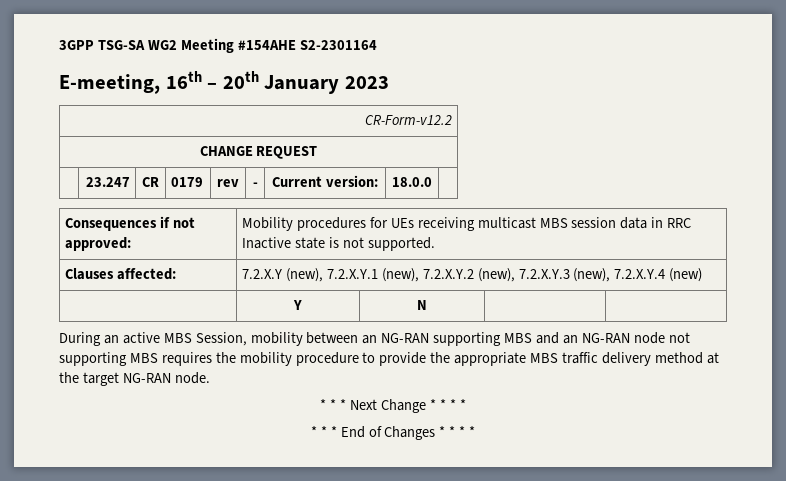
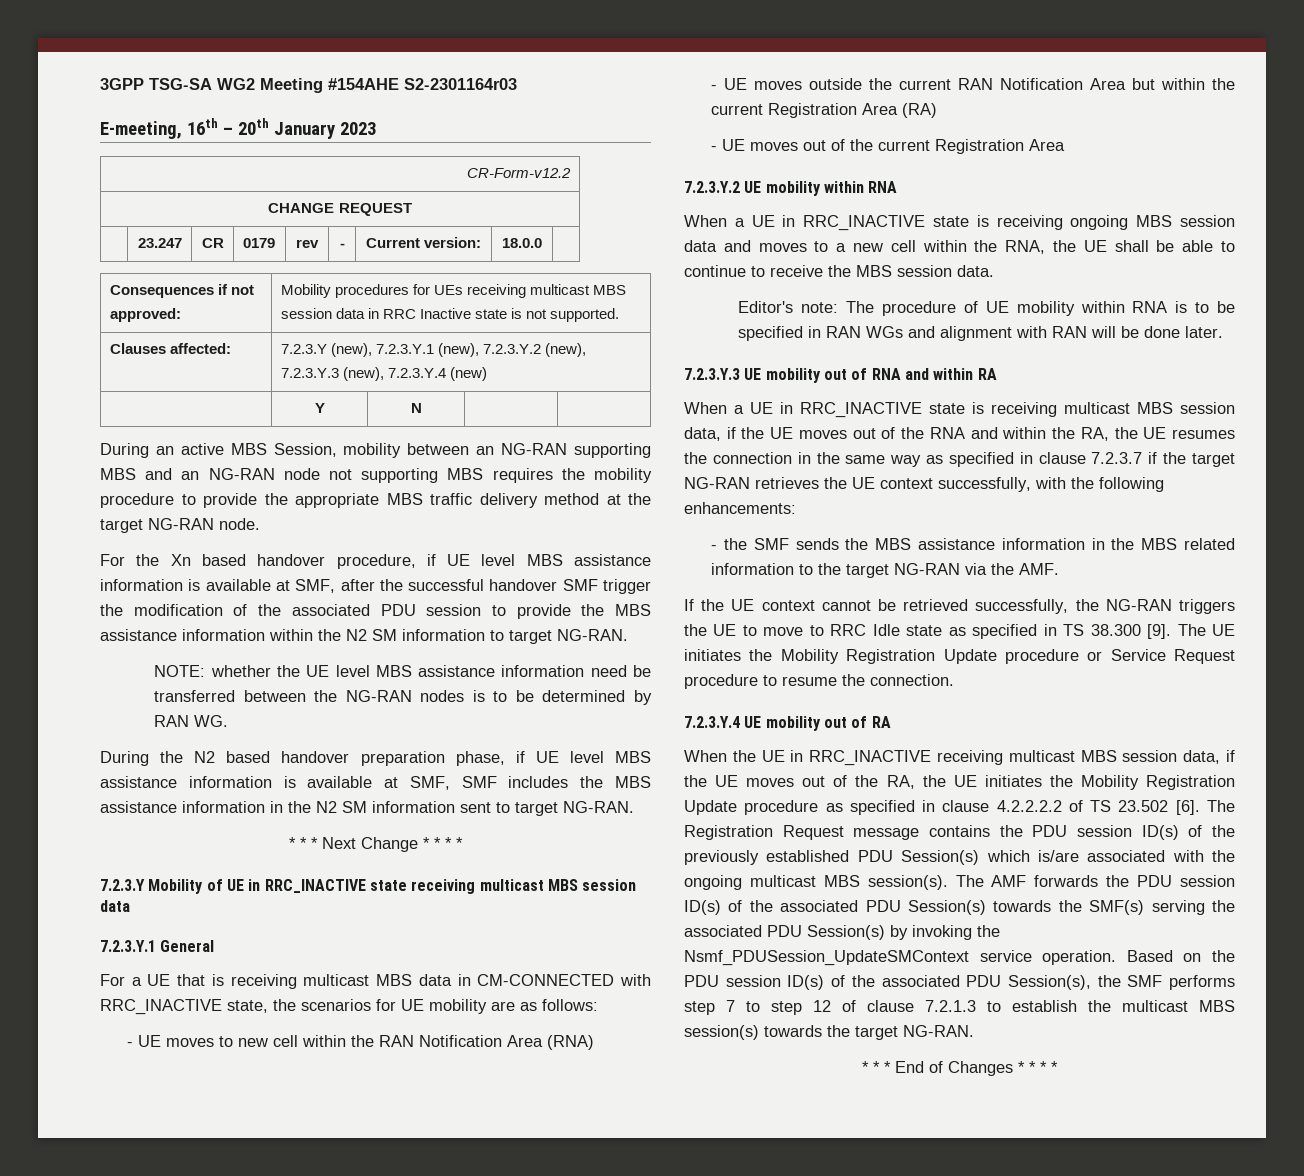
[299,40,377,50] S2-2301164 -> [404,78,517,90] S2-2301164r03
[242,268,666,282] 7.2.X.Y (new), 7.2.X.Y.1 (new), 7.2.X.Y.2 (new), 7.2.X.Y.3 (new), 7.2.X.Y.4 -> [280,343,586,357] [280,367,446,381] 7.2.3.Y (new), 7.2.3.Y.1 (new), 7.2.3.Y.2 (new), 7.2.3.Y.3 (new), 7.2.3.Y.4
(210, 378) none -> [100,554,651,569] [100,579,651,594] [100,604,651,619] [100,629,628,644] [154,665,651,677] [154,690,652,705] [154,715,229,727] [100,751,652,766] [100,776,651,790] [100,801,634,816] // For the Xn based handover procedure, if UE level MBS assistance information is available at SMF, after the successful handover SMF trigger the modification of the associated PDU session to provide the MBS assistance information within the N2 SM information to target NG-RAN. // NOTE: whether the UE level MBS assistance information need be transferred between the NG-RAN nodes is to be determined by RAN WG. // During the N2 based handover preparation phase, if UE level MBS assistance information is available at SMF, SMF includes the MBS assistance information in the N2 SM information sent to target NG-RAN.
(466, 404) none -> [100,879,637,894] [100,900,130,912] [100,940,215,952] [100,974,652,989] [100,999,598,1015] [127,1035,595,1050] [711,78,1235,90] [711,103,938,118] [711,139,1066,154] [684,181,898,196] [684,215,1235,231] [684,240,1235,254] [684,265,994,277] [738,301,1235,316] [738,326,1224,341] [684,368,997,383] [684,402,1235,418] [684,427,1235,441] [684,452,1235,467] [684,477,1164,492] [684,502,796,514] [711,538,1235,550] [711,563,1060,578] [684,599,1235,614] [684,624,1235,639] [684,649,1235,664] [684,674,954,689] [684,716,891,731] [684,750,1235,766] [684,775,1235,790] [684,800,1235,815] [684,825,1235,840] [684,850,1235,865] [684,875,1235,890] [684,900,1235,915] [684,925,1000,940] [684,950,1235,966] [684,975,1235,990] [684,1000,1235,1015] [684,1025,974,1040] // 7.2.3.Y Mobility of UE in RRC_INACTIVE state receiving multicast MBS session data // 7.2.3.Y.1 General // For a UE that is receiving multicast MBS data in CM-CONNECTED with RRC_INACTIVE state, the scenarios for UE mobility are as follows: // - UE moves to new cell within the RAN Notification Area (RNA) // - UE moves outside the current RAN Notification Area but within the current Registration Area (RA) // - UE moves out of the current Registration Area // 7.2.3.Y.2 UE mobility within RNA // When a UE in RRC_INACTIVE state is receiving ongoing MBS session data and moves to a new cell within the RNA, the UE shall be able to continue to receive the MBS session data. // Editor's note: The procedure of UE mobility within RNA is to be specified in RAN WGs and alignment with RAN will be done later. // 7.2.3.Y.3 UE mobility out of RNA and within RA // When a UE in RRC_INACTIVE state is receiving multicast MBS session data, if the UE moves out of the RNA and within the RA, the UE resumes the connection in the same way as specified in clause 7.2.3.7 if the target NG-RAN retrieves the UE context successfully, with the following enhancements: // - the SMF sends the MBS assistance information in the MBS related information to the target NG-RAN via the AMF. // If the UE context cannot be retrieved successfully, the NG-RAN triggers the UE to move to RRC Idle state as specified in TS 38.300 [9]. The UE initiates the Mobility Registration Update procedure or Service Request procedure to resume the connection. // 7.2.3.Y.4 UE mobility out of RA // When the UE in RRC_INACTIVE receiving multicast MBS session data, if the UE moves out of the RA, the UE initiates the Mobility Registration Update procedure as specified in clause 4.2.2.2.2 of TS 23.502 [6]. The Registration Request message contains the PDU session ID(s) of the previously established PDU Session(s) which is/are associated with the ongoing multicast MBS session(s). The AMF forwards the PDU session ID(s) of the associated PDU Session(s) towards the SMF(s) serving the associated PDU Session(s) by invoking the Nsmf_PDUSession_UpdateSMContext service operation. Based on the PDU session ID(s) of the associated PDU Session(s), the SMF performs step 7 to step 12 of clause 7.2.1.3 to establish the multicast MBS session(s) towards the target NG-RAN.

